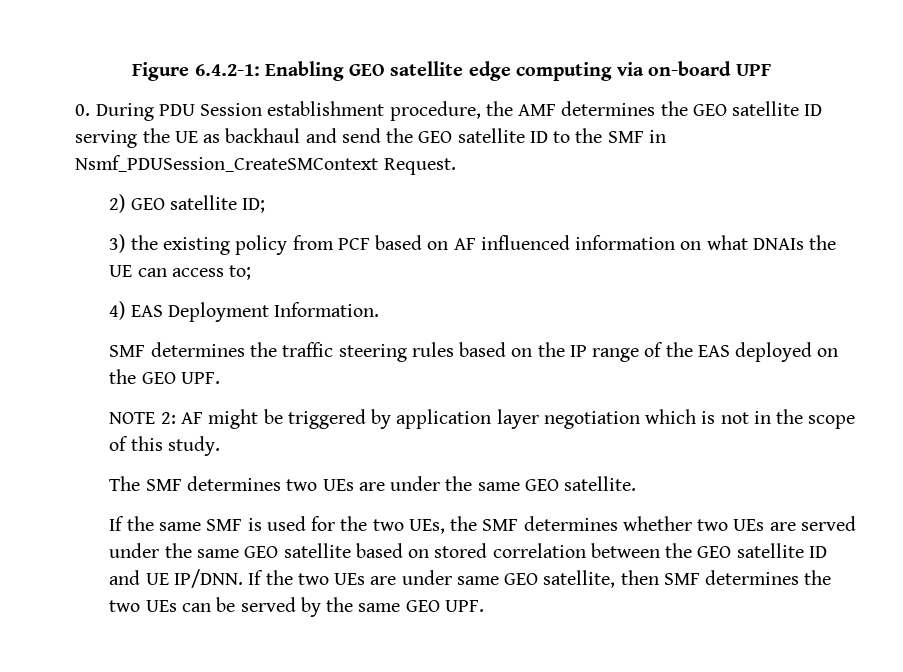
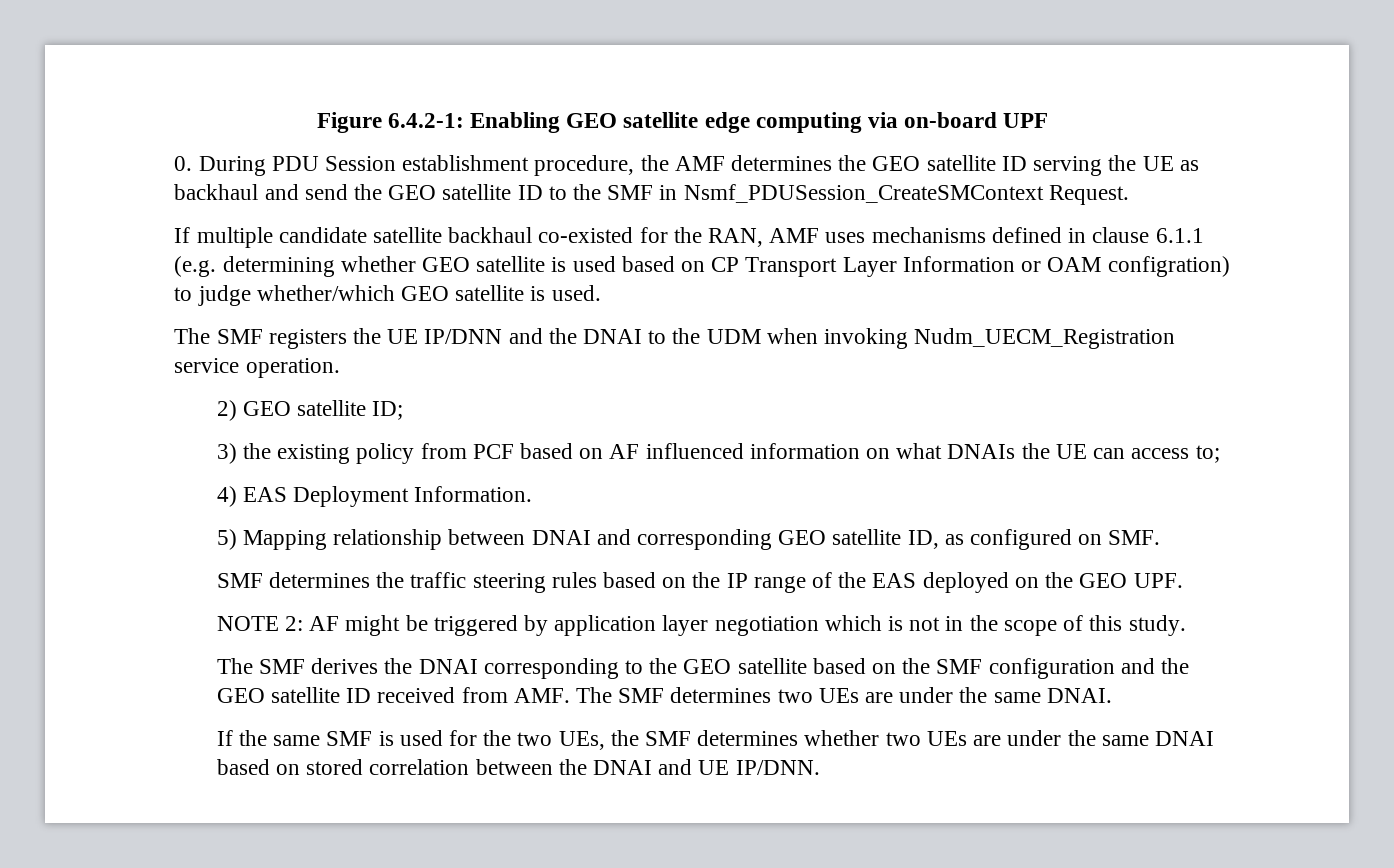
(456, 166) none -> [174,227,1204,248] [174,256,1230,277] [174,285,601,306] [174,328,1176,349] [174,358,340,378] // If multiple candidate satellite backhaul co-existed for the RAN, AMF uses mechanisms defined in clause 6.1.1 (e.g. determining whether GEO satellite is used based on CP Transport Layer Information or OAM configration) to judge whether/which GEO satellite is used. // The SMF registers the UE IP/DNN and the DNAI to the UDM when invoking Nudm_UECM_Registration service operation.
(380, 309) none -> [216,529,1161,550] // 5) Mapping relationship between DNAI and corresponding GEO satellite ID, as configured on SMF.
(182, 485) none -> [311,658,1190,679] [216,687,665,703] derives the DNAI corresponding to the GEO satellite based on the SMF configuration and the GEO satellite ID received from AMF. The SMF
[524,476,637,491] GEO satellite. -> [1046,688,1112,703] DNAI.
[800,516,856,531] [109,543,351,558] served under the same GEO satellite -> [1007,730,1214,746] under the same DNAI
[697,543,827,558] [109,569,832,588] [109,597,484,617] GEO satellite ID and UE IP/DNN. If the two UEs are under same GEO satellite, then SMF determines the two UEs can be served by the same GEO UPF. -> [593,759,820,775] DNAI and UE IP/DNN.

